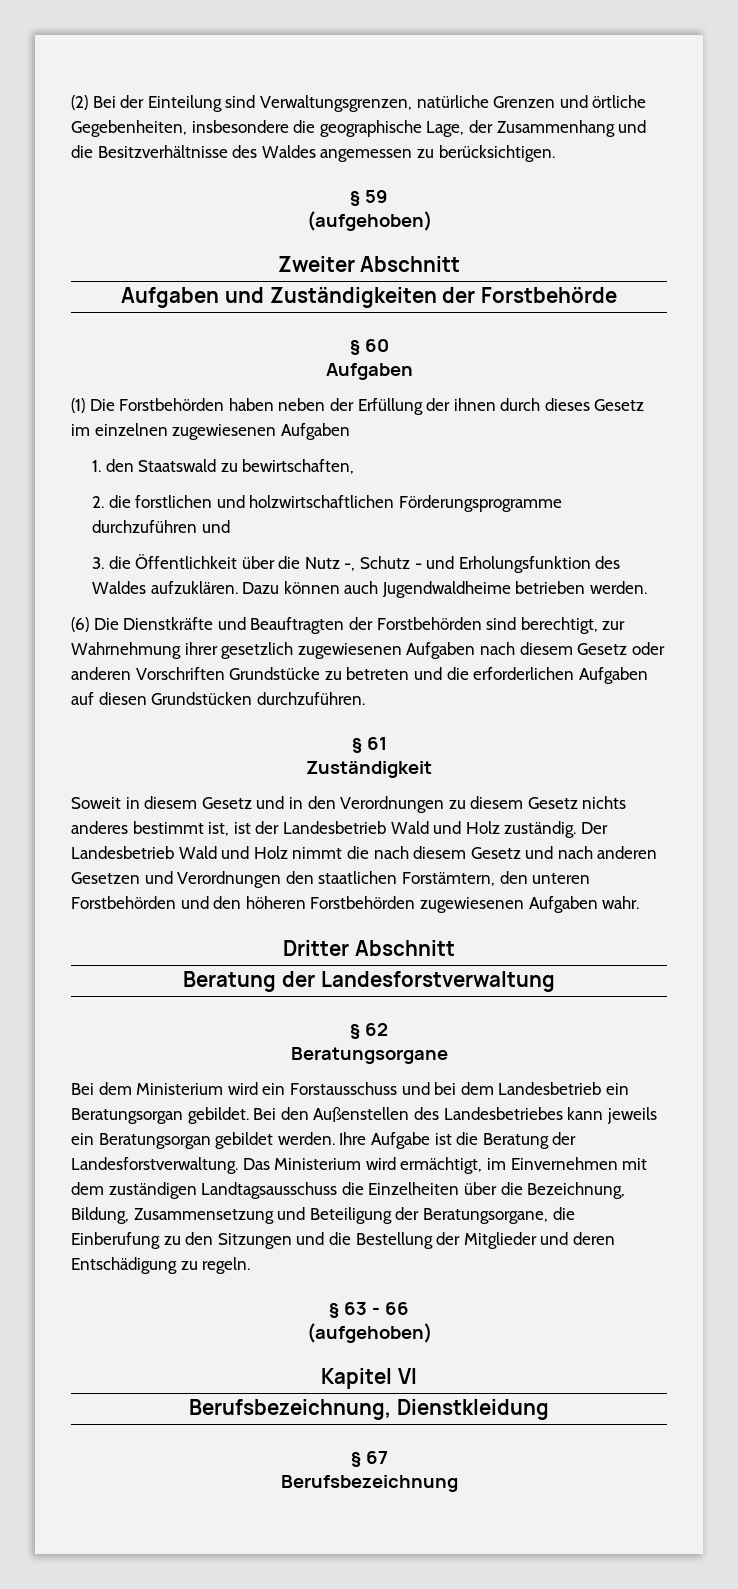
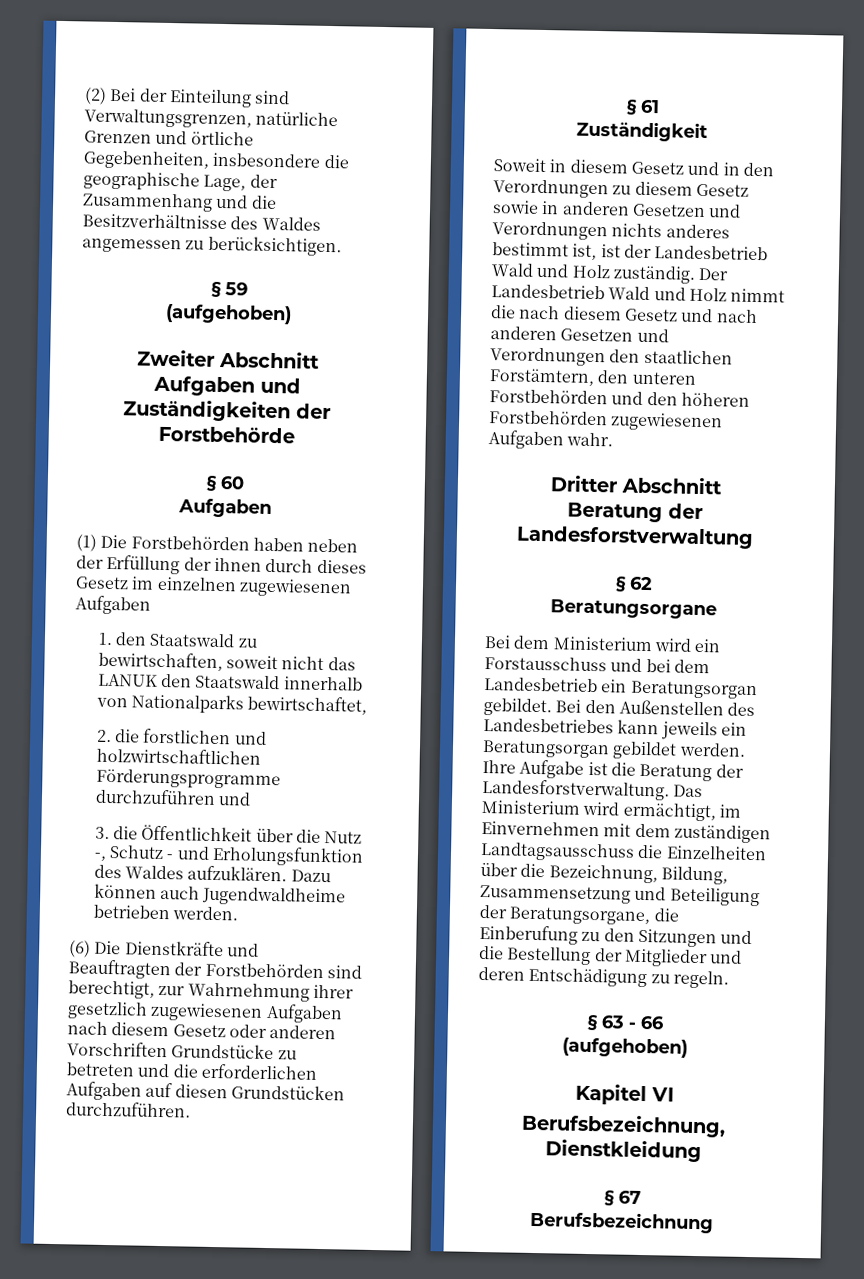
(355, 466) none -> [225,655,356,671] [97,673,363,691] [95,693,368,715] soweit nicht das LANUK den Staatswald innerhalb von Nationalparks bewirtschaftet,
(578, 803) none -> [492,200,742,218] [492,221,608,241] sowie in anderen Gesetzen und Verordnungen

